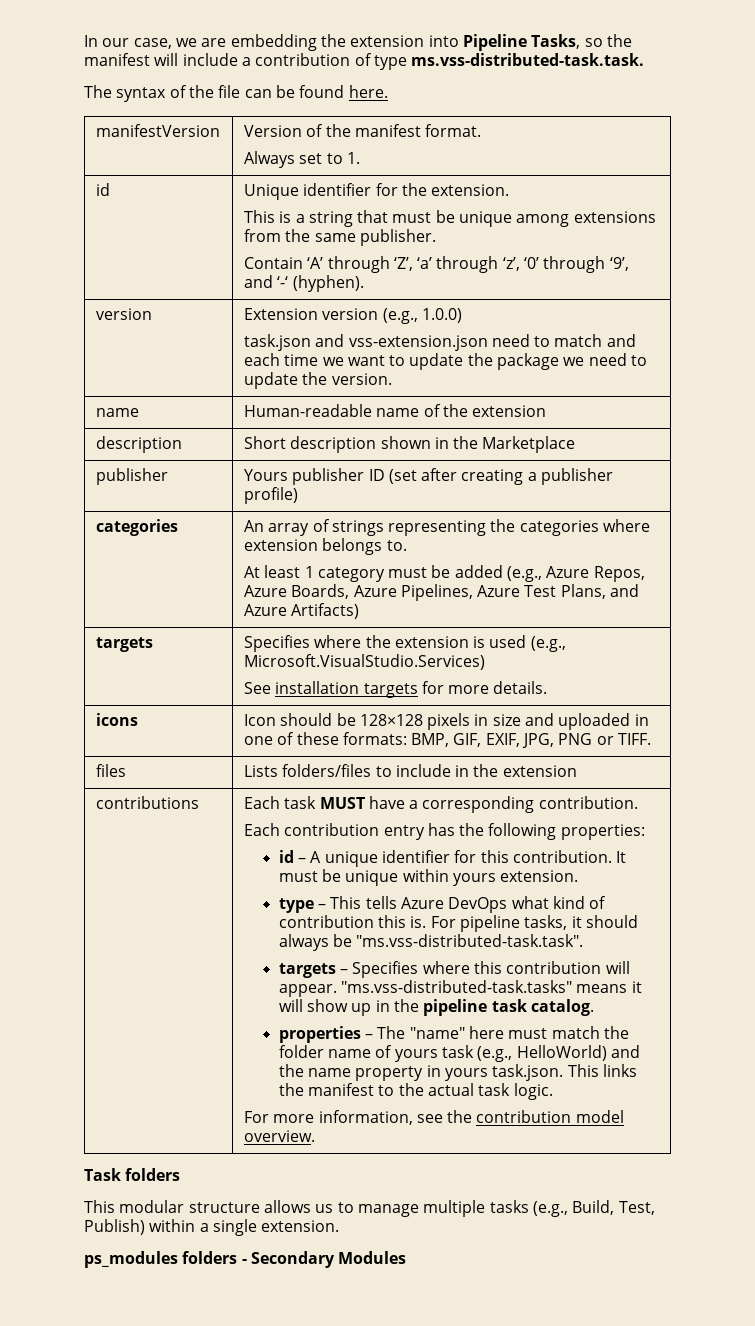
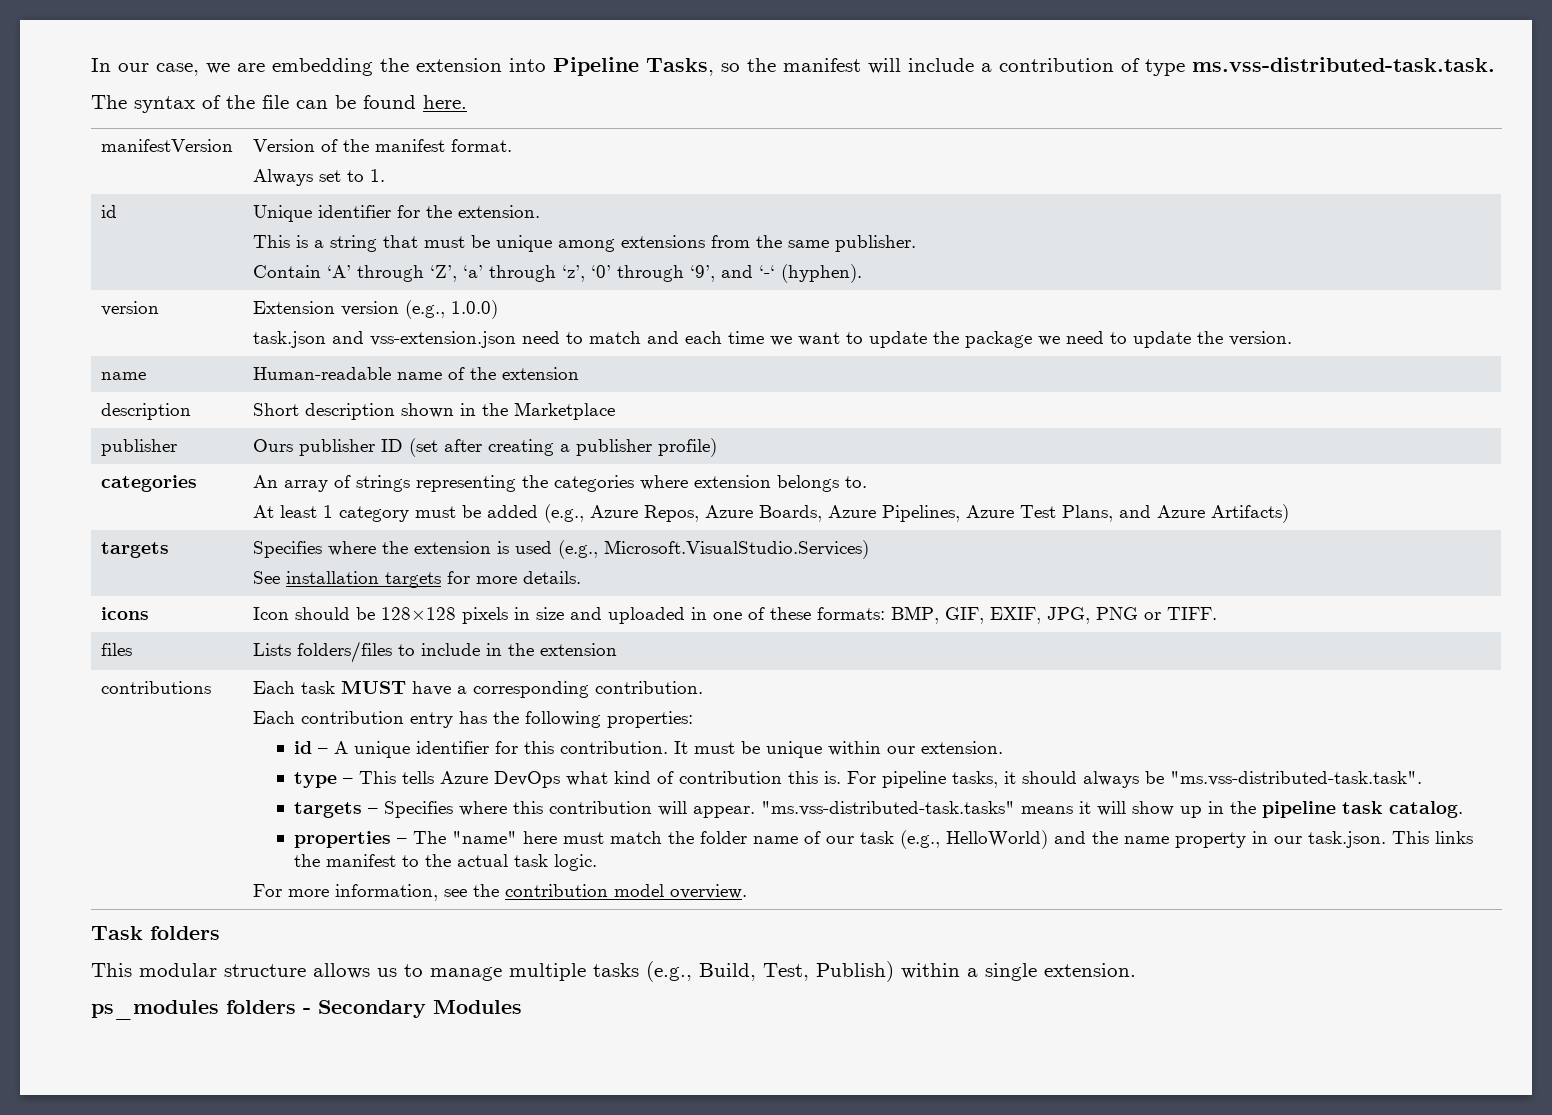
[243,469,288,481] Yours -> [252,439,293,452] Ours
[452,873,496,886] yours -> [886,746,915,754] our
[394,1049,438,1062] yours -> [825,836,854,844] our
[444,1068,488,1081] yours -> [1273,836,1302,844] our

